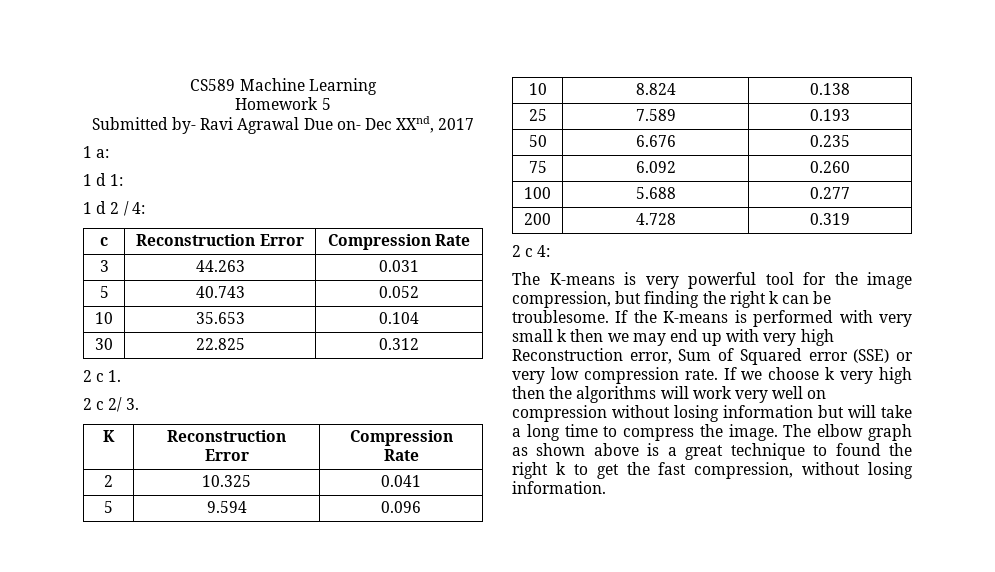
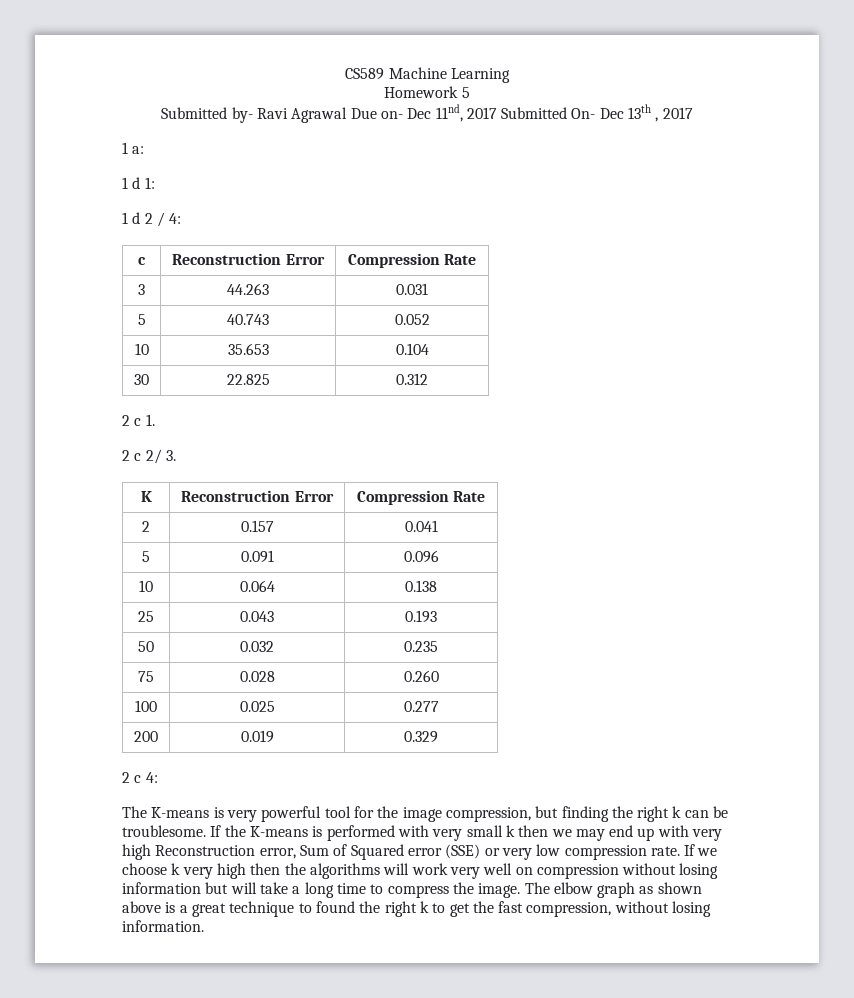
[396,116,435,133] XXnd, -> [435,104,659,122] 11nd, 2017 Submitted On- Dec 13th ,
[202,475,251,487] 10.325 -> [240,520,274,532] 0.157
[206,501,247,513] 9.594 -> [240,550,274,563] 0.091
[635,83,676,95] 8.824 -> [239,580,275,592] 0.064
[635,109,676,121] 7.589 -> [240,611,274,622] 0.043
[635,135,676,147] 6.676 -> [240,641,274,652] 0.032
[635,161,676,173] 6.092 -> [239,671,275,682] 0.028
[635,187,676,199] 5.688 -> [239,701,275,712] 0.025
[635,213,676,225] [810,213,850,225] 4.728 | 0.319 -> [240,730,274,743] [404,731,438,743] 0.019 | 0.329

